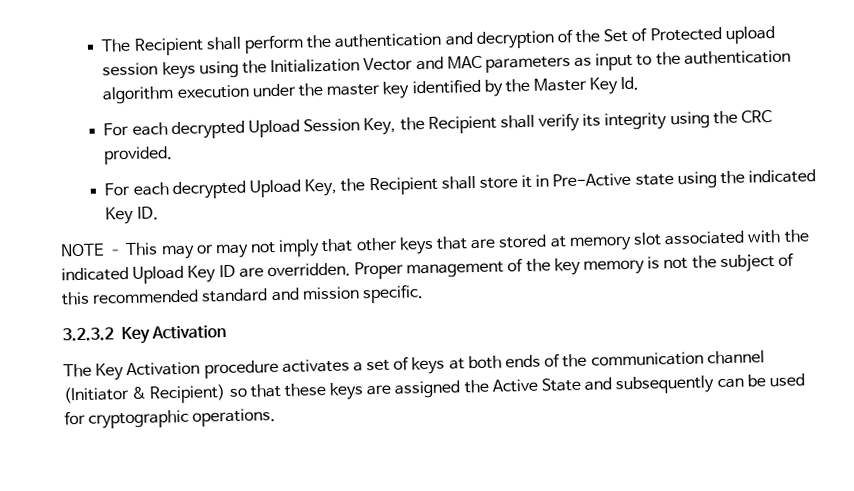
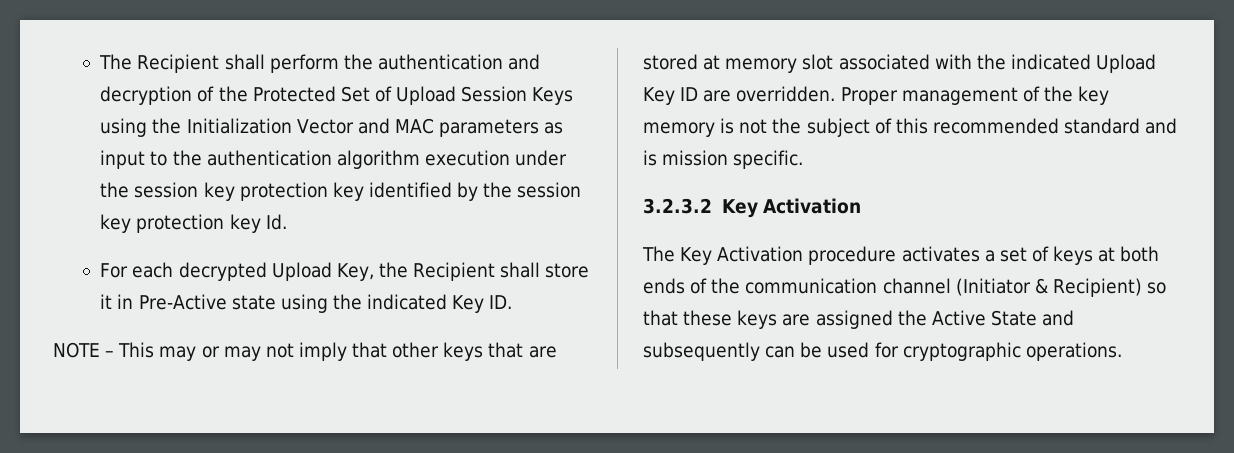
(601, 36) none -> [252,86,336,102] Protected
[649,25,776,44] [102,61,196,80] Protected upload session keys -> [396,86,574,105] Upload Session Keys
[326,83,381,96] master -> [134,182,328,201] session key protection
[533,76,640,95] [103,110,773,140] [103,146,174,165] Master Key Id. // For each decrypted Upload Session Key, the Recipient shall verify its integrity using the CRC provided. -> [517,182,582,198] [100,214,287,233] session key protection key Id.
(300, 294) none -> [643,150,657,166] is

